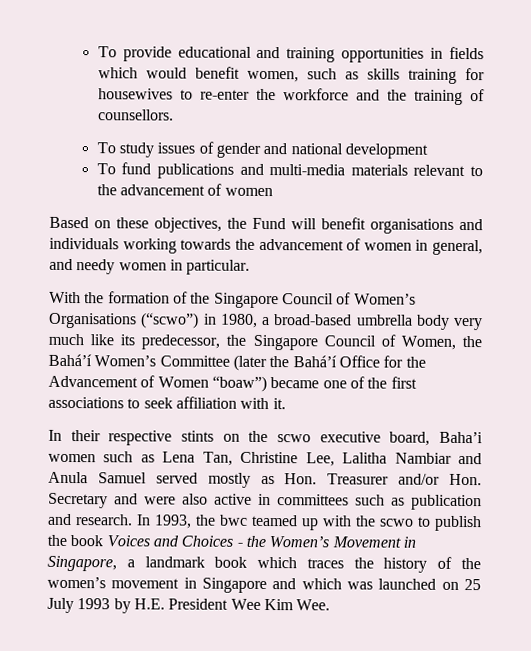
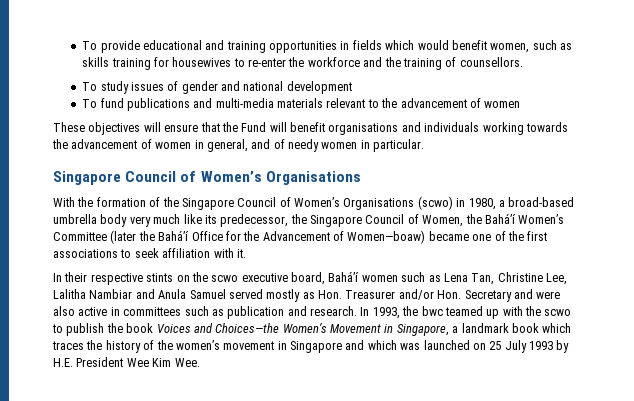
[49,216,222,233] Based on these objectives, -> [53,122,220,135] These objectives will ensure that
(73, 264) none -> [273,139,285,149] of
(251, 267) none -> [53,171,361,185] // Singapore Council of Women’s Organisations
[140,312,200,329] (“scwo”) -> [417,196,453,210] (scwo)
[157,375,267,393] Women “boaw”) -> [347,230,426,244] Women—boaw)
[439,431,484,444] Baha’i -> [328,271,360,282] Bahá’í
[181,535,266,548] Choices - the -> [215,323,280,333] Choices—the

